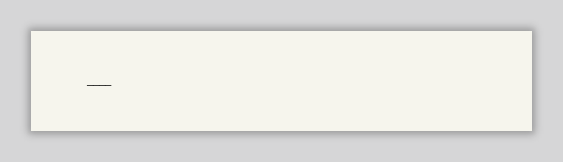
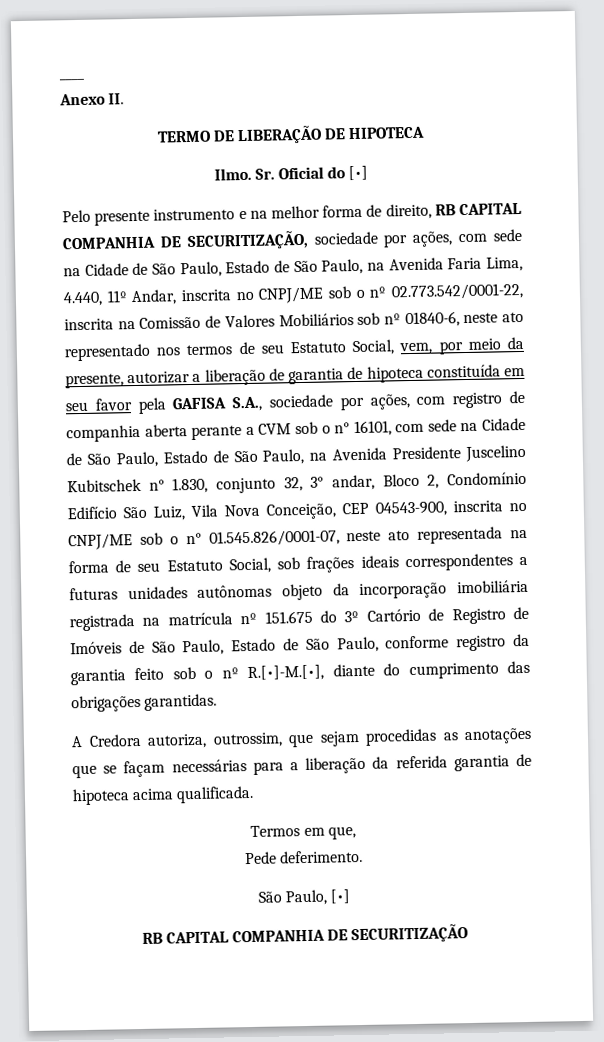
(112, 85) none -> [59,93,125,106] [156,125,426,145] [213,165,369,181] [62,202,522,226] [62,228,522,251] [63,256,523,278] [63,282,523,307] [64,311,524,331] [64,336,524,362] [65,364,525,389] [65,390,525,414] [66,417,526,443] [66,444,526,468] [67,471,527,494] [67,500,527,521] [68,526,528,551] [68,553,528,574] [69,579,529,601] [69,606,529,632] [70,633,530,656] [70,660,530,686] [71,693,218,713] [71,727,532,749] [72,753,532,779] [72,785,255,806] [250,825,356,840] [244,849,364,865] [257,889,351,906] [141,924,469,944] // Anexo II. // TERMO DE LIBERAÇÃO DE HIPOTECA // Ilmo. Sr. Oficial do [•] // Pelo presente instrumento e na melhor forma de direito, RB CAPITAL COMPANHIA DE SECURITIZAÇÃO, sociedade por ações, com sede na Cidade de São Paulo, Estado de São Paulo, na Avenida Faria Lima, 4.440, 11º Andar, inscrita no CNPJ/ME sob o nº 02.773.542/0001-22, inscrita na Comissão de Valores Mobiliários sob nº 01840-6, neste ato representado nos termos de seu Estatuto Social, vem, por meio da presente, autorizar a liberação de garantia de hipoteca constituída em seu favor pela GAFISA S.A., sociedade por ações, com registro de companhia aberta perante a CVM sob o n° 16101, com sede na Cidade de São Paulo, Estado de São Paulo, na Avenida Presidente Juscelino Kubitschek n° 1.830, conjunto 32, 3° andar, Bloco 2, Condomínio Edifício São Luiz, Vila Nova Conceição, CEP 04543-900, inscrita no CNPJ/ME sob o n° 01.545.826/0001-07, neste ato representada na forma de seu Estatuto Social, sob frações ideais correspondentes a futuras unidades autônomas objeto da incorporação imobiliária registrada na matrícula nº 151.675 do 3º Cartório de Registro de Imóveis de São Paulo, Estado de São Paulo, conforme registro da garantia feito sob o nº R.[•]-M.[•], diante do cumprimento das obrigações garantidas. // A Credora autoriza, outrossim, que sejam procedidas as anotações que se façam necessárias para a liberação da referida garantia de hipoteca acima qualificada. // Termos em que, // Pede deferimento. // São Paulo, [•] // RB CAPITAL COMPANHIA DE SECURITIZAÇÃO

